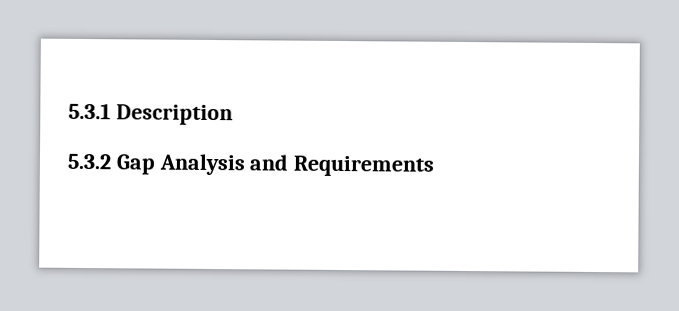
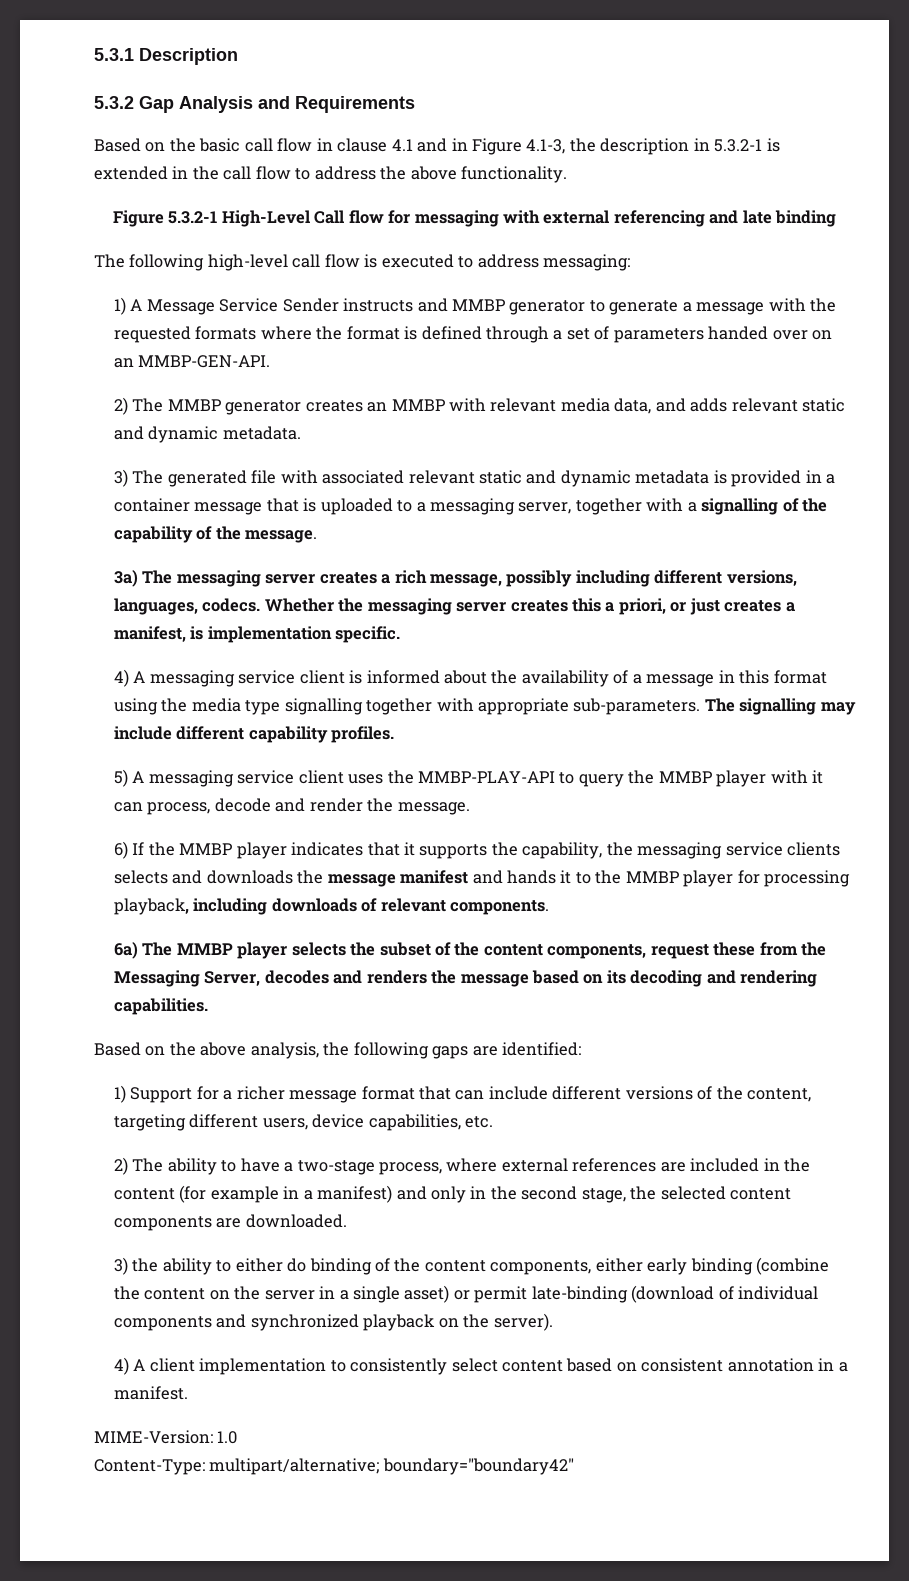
(435, 166) none -> [94,138,780,155] [94,166,568,183] [112,210,837,227] [94,254,631,271] [113,297,837,315] [113,326,833,343] [113,355,271,368] [113,397,846,415] [113,426,301,443] [113,469,836,487] [113,498,828,515] [113,526,318,543] [113,570,797,587] [113,598,795,615] [113,626,401,643] [113,669,827,687] [113,698,856,715] [113,726,395,743] [113,769,824,787] [113,798,470,815] [113,841,841,859] [113,870,851,887] [113,898,550,915] [113,942,827,959] [113,970,818,987] [113,998,208,1015] [94,1042,582,1059] [113,1085,812,1103] [113,1114,494,1131] [113,1157,811,1175] [113,1185,792,1203] [113,1214,347,1231] [113,1257,830,1275] [113,1285,819,1303] [113,1313,553,1331] [113,1357,848,1375] [113,1386,188,1400] [94,1430,238,1444] [94,1458,574,1475] // Based on the basic call flow in clause 4.1 and in Figure 4.1-3, the description in 5.3.2-1 is extended in the call flow to address the above functionality. // Figure 5.3.2-1 High-Level Call flow for messaging with external referencing and late binding // The following high-level call flow is executed to address messaging: // 1) A Message Service Sender instructs and MMBP generator to generate a message with the requested formats where the format is defined through a set of parameters handed over on an MMBP-GEN-API. // 2) The MMBP generator creates an MMBP with relevant media data, and adds relevant static and dynamic metadata. // 3) The generated file with associated relevant static and dynamic metadata is provided in a container message that is uploaded to a messaging server, together with a signalling of the capability of the message. // 3a) The messaging server creates a rich message, possibly including different versions, languages, codecs. Whether the messaging server creates this a priori, or just creates a manifest, is implementation specific. // 4) A messaging service client is informed about the availability of a message in this format using the media type signalling together with appropriate sub-parameters. The signalling may include different capability profiles. // 5) A messaging service client uses the MMBP-PLAY-API to query the MMBP player with it can process, decode and render the message. // 6) If the MMBP player indicates that it supports the capability, the messaging service clients selects and downloads the message manifest and hands it to the MMBP player for processing playback, including downloads of relevant components. // 6a) The MMBP player selects the subset of the content components, request these from the Messaging Server, decodes and renders the message based on its decoding and rendering capabilities. // Based on the above analysis, the following gaps are identified: // 1) Support for a richer message format that can include different versions of the content, targeting different users, device capabilities, etc. // 2) The ability to have a two-stage process, where external references are included in the content (for example in a manifest) and only in the second stage, the selected content components are downloaded. // 3) the ability to either do binding of the content components, either early binding (combine the content on the server in a single asset) or permit late-binding (download of individual components and synchronized playback on the server). // 4) A client implementation to consistently select content based on consistent annotation in a manifest. // MIME-Version: 1.0 // Content-Type: multipart/alternative; boundary="boundary42"

